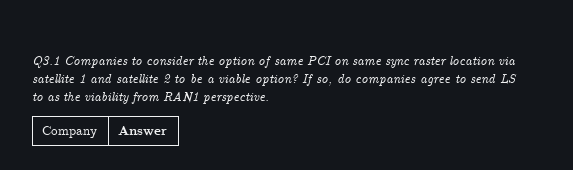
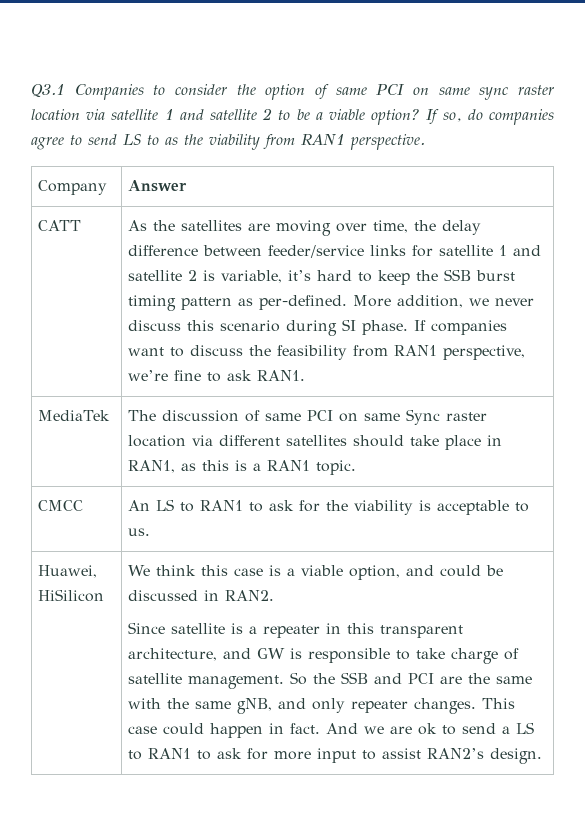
(168, 131) none -> [37,220,82,231] [127,220,481,236] [127,245,541,258] [127,269,515,285] [127,295,534,311] [127,319,507,336] [127,345,525,360] [127,370,305,382] [37,410,111,421] [127,409,487,425] [127,435,502,450] [127,460,356,475] [37,500,83,511] [127,499,529,515] [127,528,150,536] [37,565,97,578] [37,589,104,602] [127,565,504,580] [127,590,274,601] [127,622,463,638] [127,648,519,664] [127,672,532,689] [127,698,515,714] [127,722,534,738] [127,748,542,764] // CATT | As the satellites are moving over time, the delay difference between feeder/service links for satellite 1 and satellite 2 is variable, it’s hard to keep the SSB burst timing pattern as per-defined. More addition, we never discuss this scenario during SI phase. If companies want to discuss the feasibility from RAN1 perspective, we’re fine to ask RAN1. // MediaTek | The discussion of same PCI on same Sync raster location via different satellites should take place in RAN1, as this is a RAN1 topic. // CMCC | An LS to RAN1 to ask for the viability is acceptable to us. // Huawei, HiSilicon | We think this case is a viable option, and could be discussed in RAN2. // Since satellite is a repeater in this transparent architecture, and GW is responsible to take charge of satellite management. So the SSB and PCI are the same with the same gNB, and only repeater changes. This case could happen in fact. And we are ok to send a LS to RAN1 to ask for more input to assist RAN2’s design.

